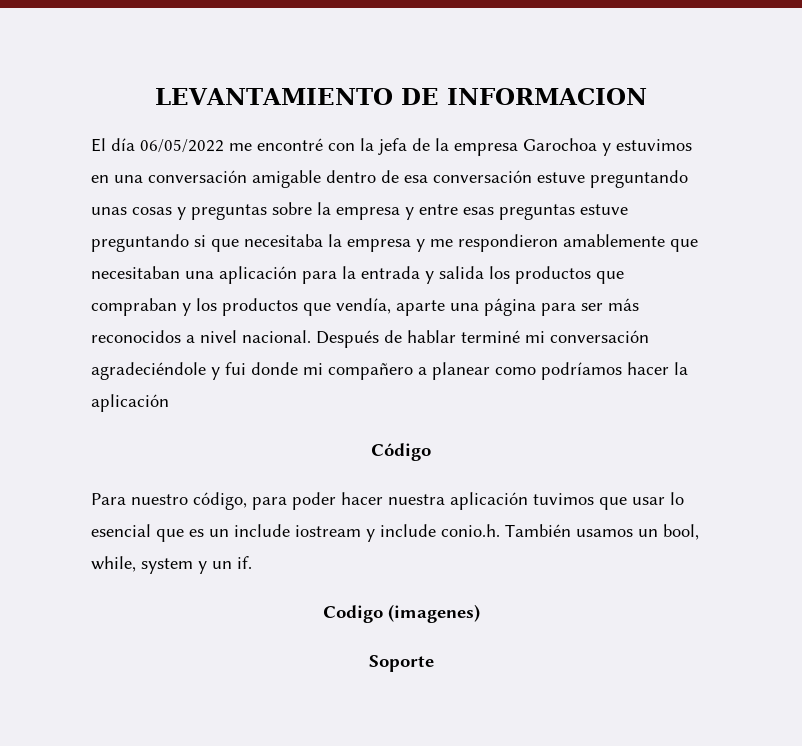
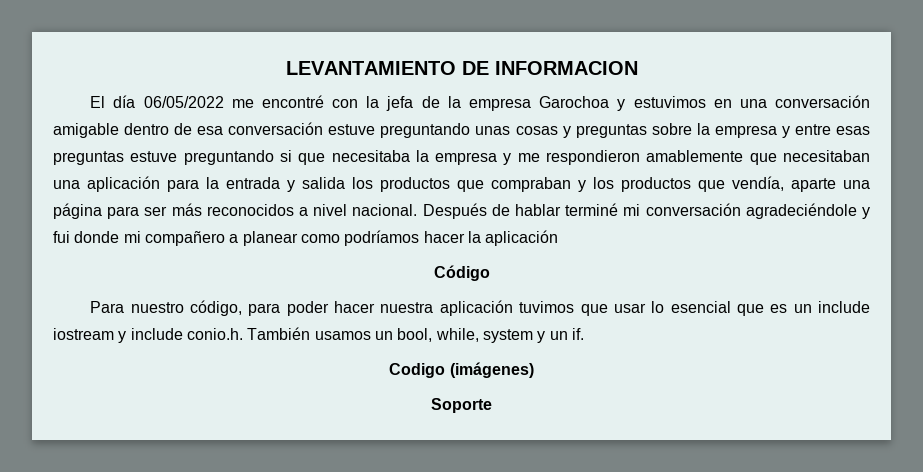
[387,604,480,623] (imagenes) -> [449,362,534,378] (imágenes)

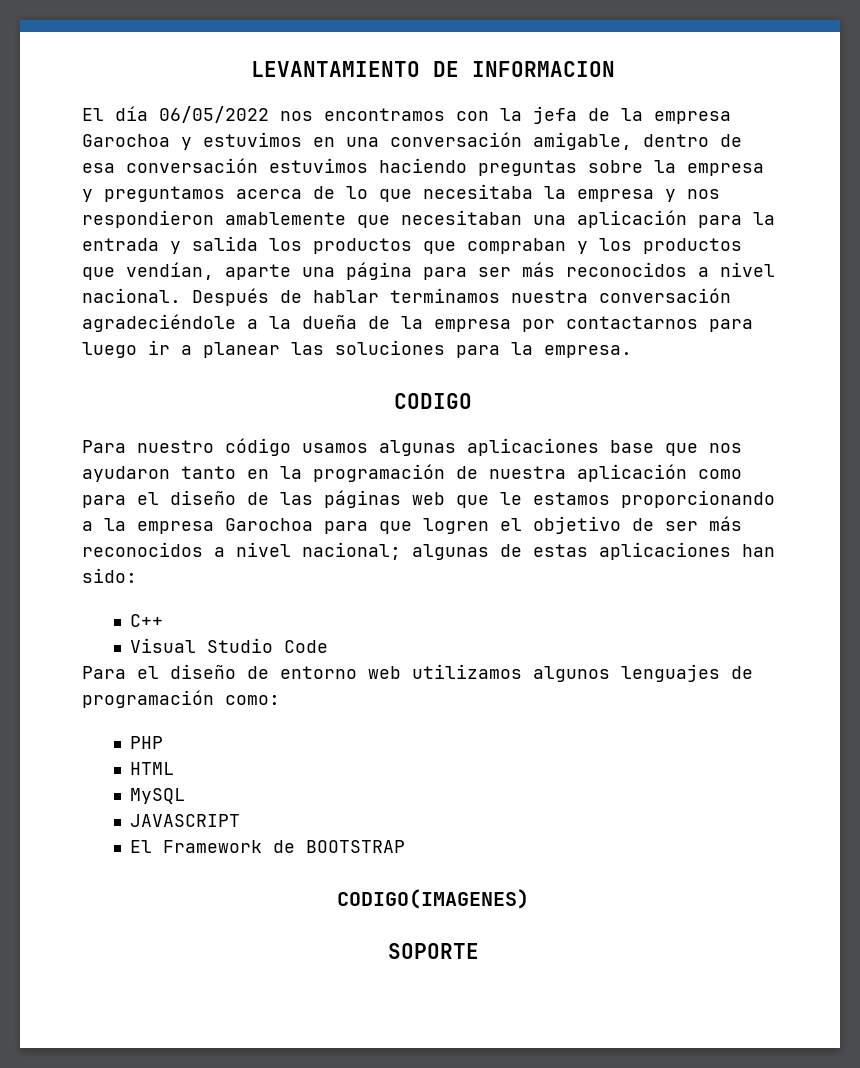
[231,95,324,108] me encontré -> [280,108,445,121] nos encontramos
[53,123,119,138] amigable -> [533,132,632,150] amigable,
[328,123,571,138] estuve preguntando unas cosas y -> [269,158,467,173] estuvimos haciendo
[794,124,870,135] [53,150,292,165] entre esas preguntas estuve preguntando si -> [104,186,368,202] preguntamos acerca de lo
[517,153,540,162] me -> [687,189,720,199] nos
[732,176,784,191] vendía, -> [126,262,214,280] vendían,
[565,203,871,219] [53,230,559,246] [433,265,490,281] [90,300,870,316] [53,327,584,343] [389,362,534,378] [431,398,492,413] terminé mi conversación agradeciéndole y fui donde mi compañero a planear como podríamos hacer la aplicación // Código // Para nuestro código, para poder hacer nuestra aplicación tuvimos que usar lo esencial que es un include iostream y include conio.h. También usamos un bool, while, system y un if. // Codigo (imágenes) // Soporte -> [390,288,731,303] [82,314,753,332] [82,340,632,358] [394,393,472,409] [82,438,742,456] [82,464,742,482] [82,490,775,508] [82,516,742,534] [82,542,775,560] [82,568,137,583] [130,614,164,627] [130,638,329,653] [82,664,753,682] [82,690,280,708] [130,736,164,749] [130,762,175,775] [130,788,186,804] [130,814,241,827] [130,840,406,853] [337,889,529,909] [387,943,479,959] terminamos nuestra conversación agradeciéndole a la dueña de la empresa por contactarnos para luego ir a planear las soluciones para la empresa. // CODIGO // Para nuestro código usamos algunas aplicaciones base que nos ayudaron tanto en la programación de nuestra aplicación como para el diseño de las páginas web que le estamos proporcionando a la empresa Garochoa para que logren el objetivo de ser más reconocidos a nivel nacional; algunas de estas aplicaciones han sido: // C++ // Visual Studio Code // Para el diseño de entorno web utilizamos algunos lenguajes de programación como: // PHP // HTML // MySQL // JAVASCRIPT // El Framework de BOOTSTRAP // CODIGO(IMAGENES) // SOPORTE

